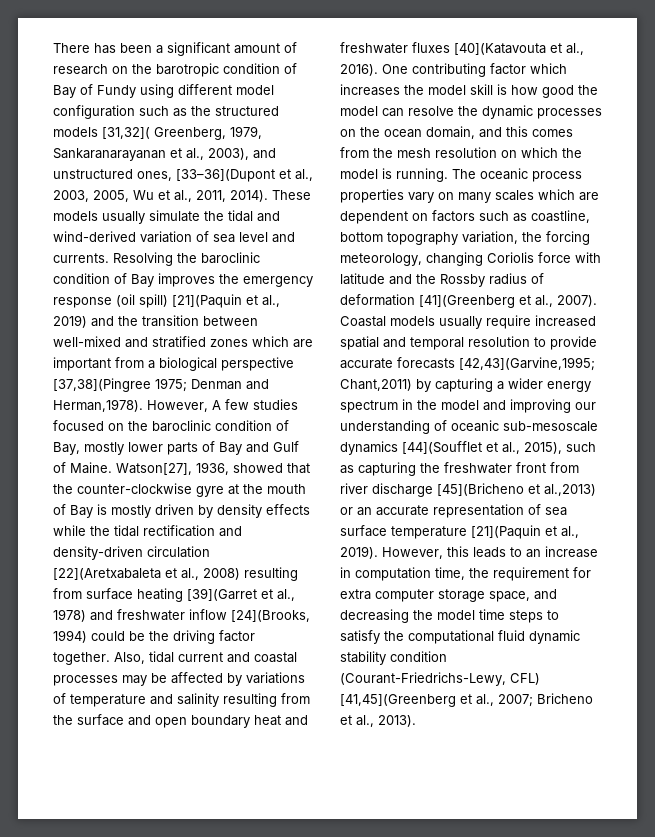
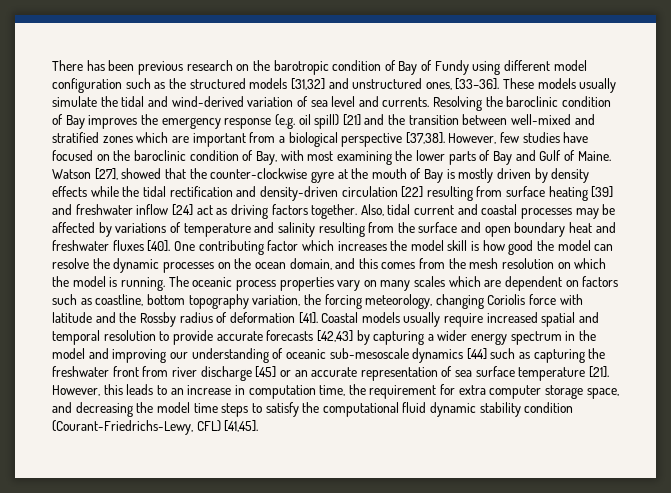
[156,42,297,56] a significant amount of -> [137,61,183,75] previous
[102,126,262,140] [53,148,276,161] [53,169,313,182] [53,190,268,202] [31,32]( Greenberg, 1979, Sankaranarayanan et al., 2003), and unstructured ones, [33–36](Dupont et al., 2003, 2005, Wu et al., 2011, 2014). -> [290,78,500,90] [31,32] and unstructured ones, [33–36].
[116,294,280,308] [53,315,87,328] (oil spill) [21](Paquin et al., 2019) -> [274,114,361,129] (e.g. oil spill) [21]
[53,378,269,392] [53,399,221,412] [37,38](Pingree 1975; Denman and Herman,1978). However, A -> [405,132,497,144] [37,38]. However,
(298, 404) none -> [563,132,589,143] have
[84,442,124,455] mostly -> [280,150,413,165] with most examining the
[116,462,229,475] Watson[27], 1936, -> [52,168,118,180] Watson [27],
[53,567,298,581] [53,588,295,602] [53,609,310,622] [53,630,255,644] [22](Aretxabaleta et al., 2008) resulting from surface heating [39](Garret et al., 1978) and freshwater inflow [24](Brooks, 1994) could be the driving factor -> [401,186,614,201] [52,204,308,219] [22] resulting from surface heating [39] and freshwater inflow [24] act as driving factors
[454,43,584,55] [340,64,378,76] [40](Katavouta et al., 2016). -> [147,240,171,252] [40].
[419,295,597,308] [41](Greenberg et al., 2007). -> [298,312,318,324] [41].
[459,357,595,371] [340,379,412,391] [42,43](Garvine,1995; Chant,2011) -> [316,330,353,342] [42,43]
[402,441,562,454] [44](Soufflet et al., 2015), -> [466,348,487,360] [44]
[437,483,596,496] [45](Bricheno et al.,2013) -> [255,366,277,378] [45]
[471,525,579,539] [340,546,378,559] [21](Paquin et al., 2019). -> [589,366,610,378] [21].
[340,693,593,707] [340,715,416,727] [41,45](Greenberg et al., 2007; Bricheno et al., 2013). -> [224,420,259,432] [41,45].

